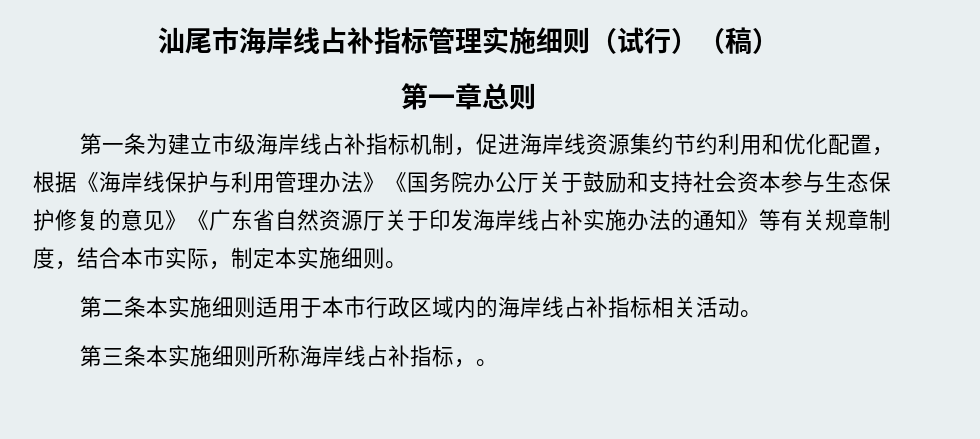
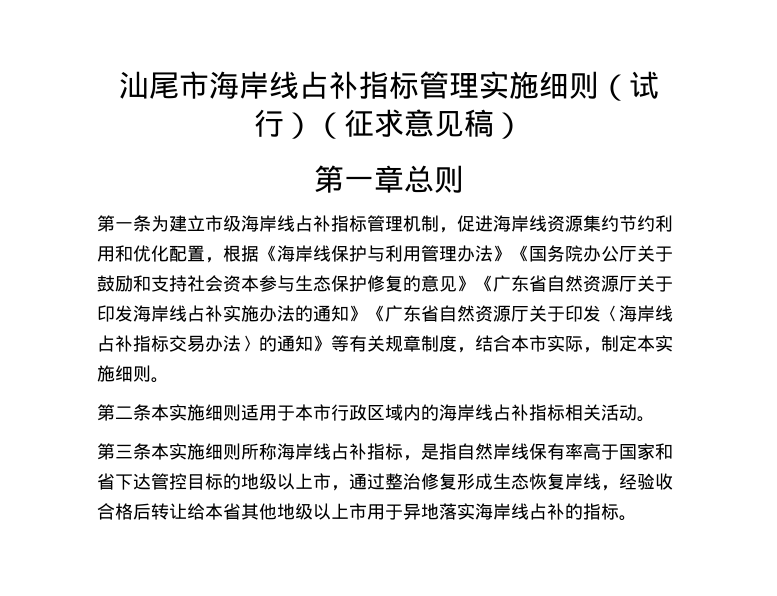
(725, 41) none -> [343,109,464,137] 征求意见
(411, 144) none -> [367,215,403,232] 管理
(759, 220) none -> [367,305,673,322] [97,335,331,352] 《广东省自然资源厅关于印发〈海岸线占补指标交易办法〉的通知》
(477, 363) none -> [421,443,673,460] [97,473,673,491] [97,503,619,520] 是指自然岸线保有率高于国家和省下达管控目标的地级以上市，通过整治修复形成生态恢复岸线，经验收合格后转让给本省其他地级以上市用于异地落实海岸线占补的指标

